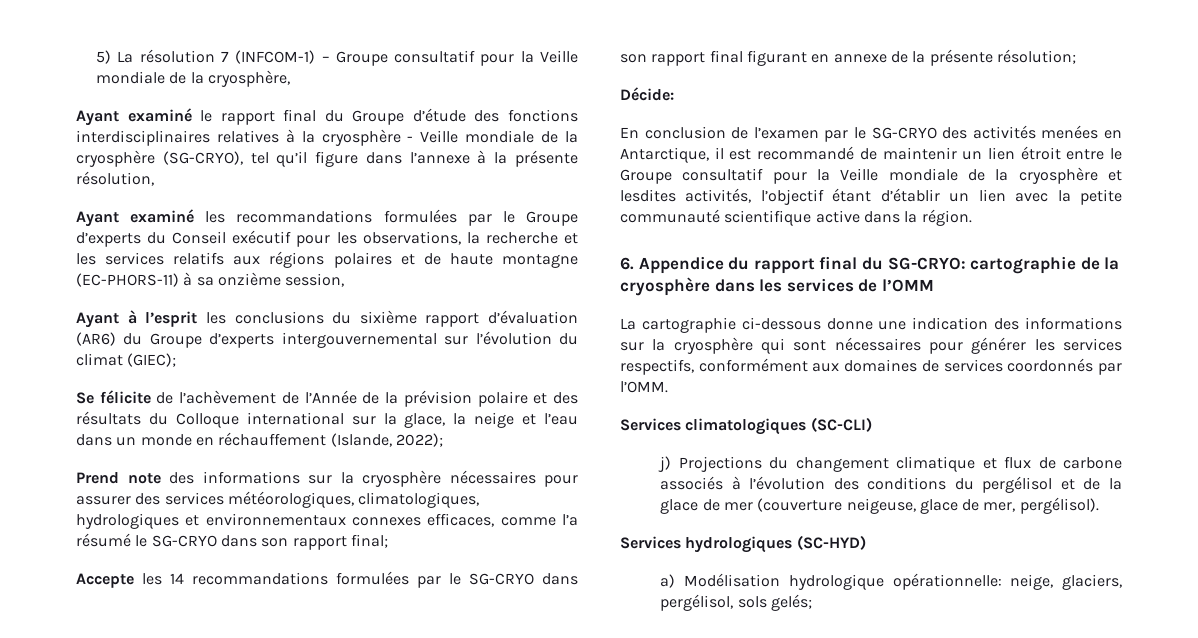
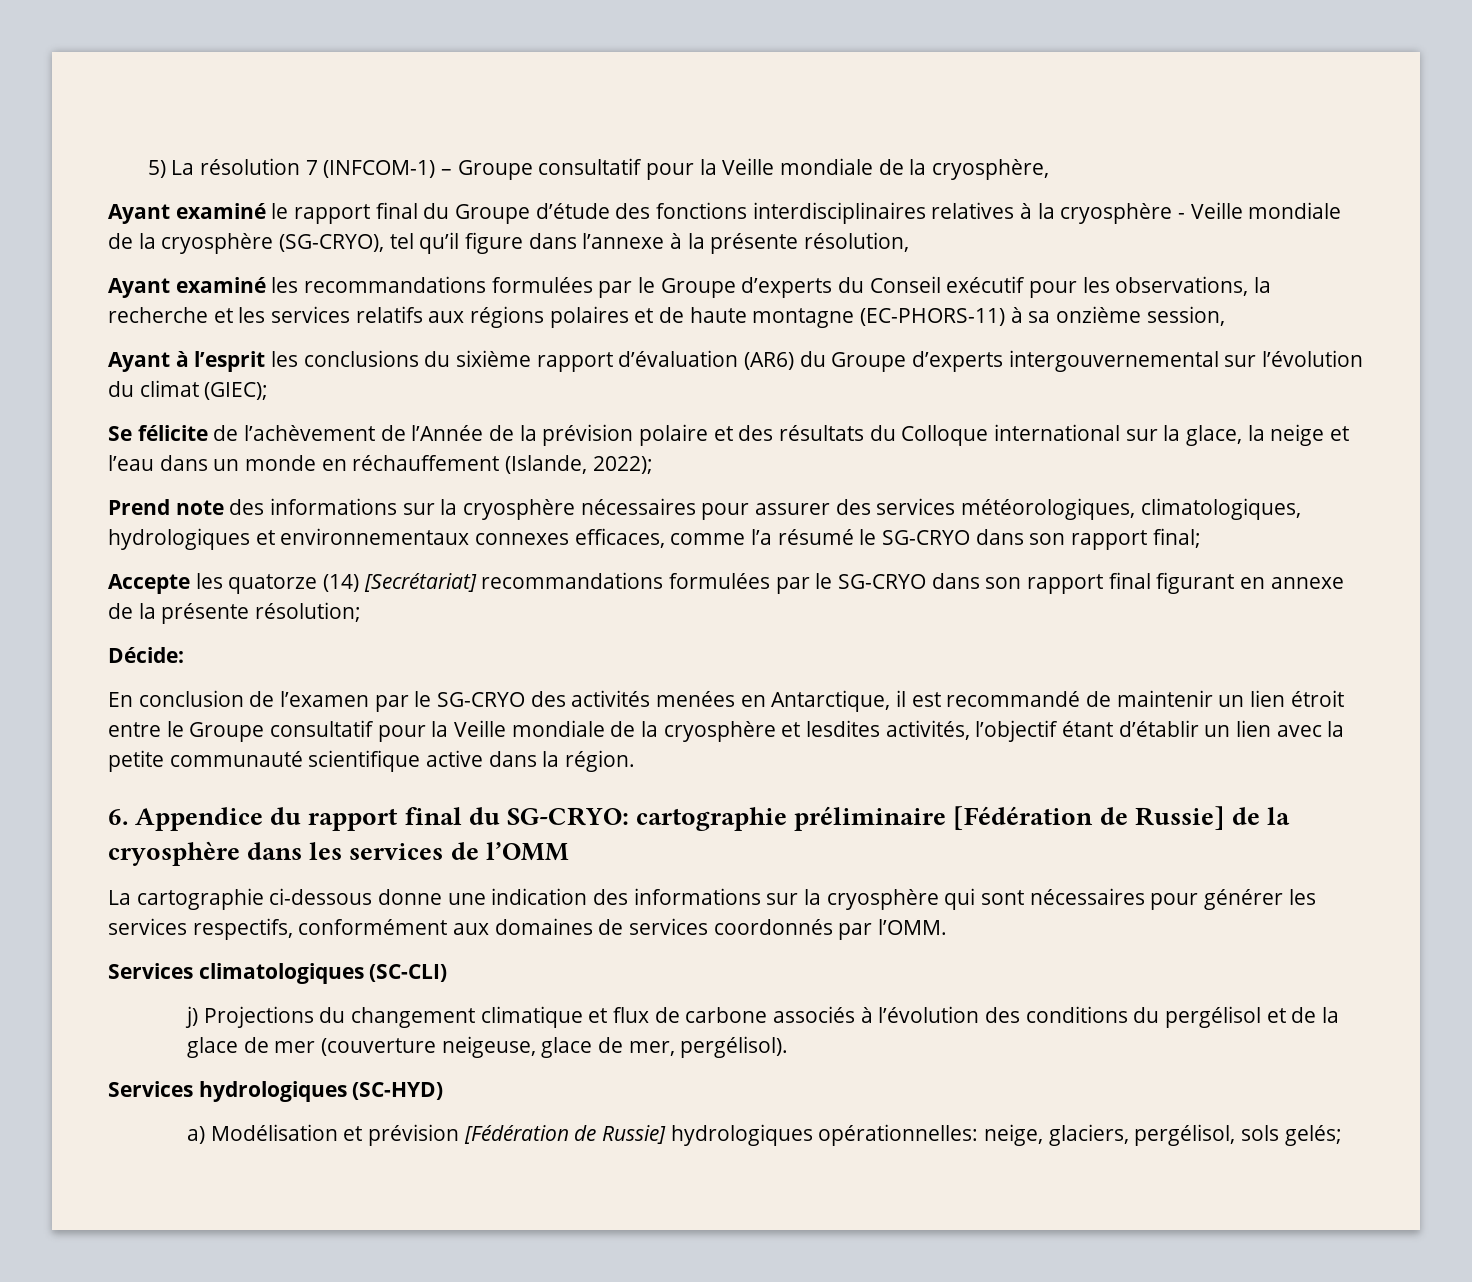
[170,573,184,584] 14 -> [228,573,477,594] quatorze (14) [Secrétariat]
(1077, 265) none -> [794,806,1225,831] préliminaire [Fédération de Russie]
[788,573,1002,590] hydrologique opérationnelle: -> [343,1124,979,1146] et prévision [Fédération de Russie] hydrologiques opérationnelles:

